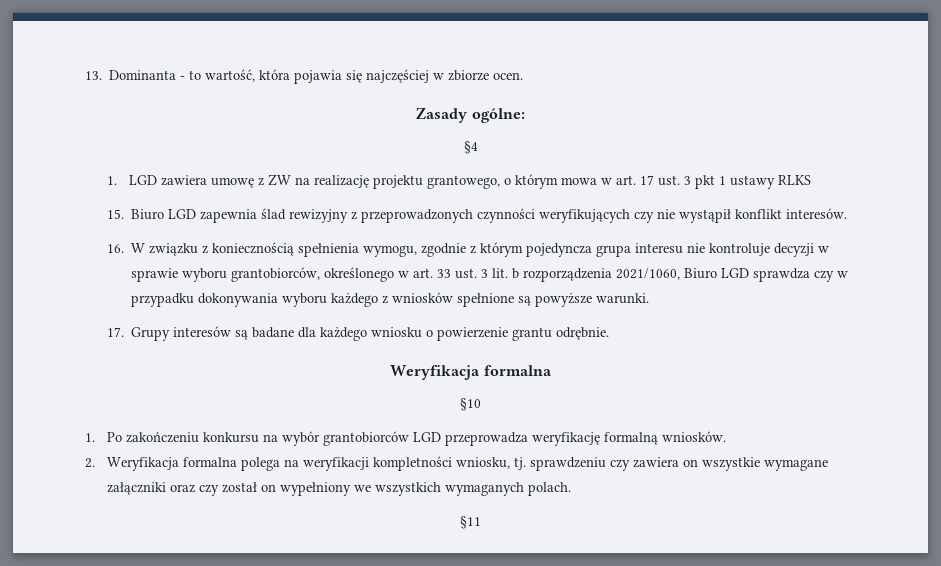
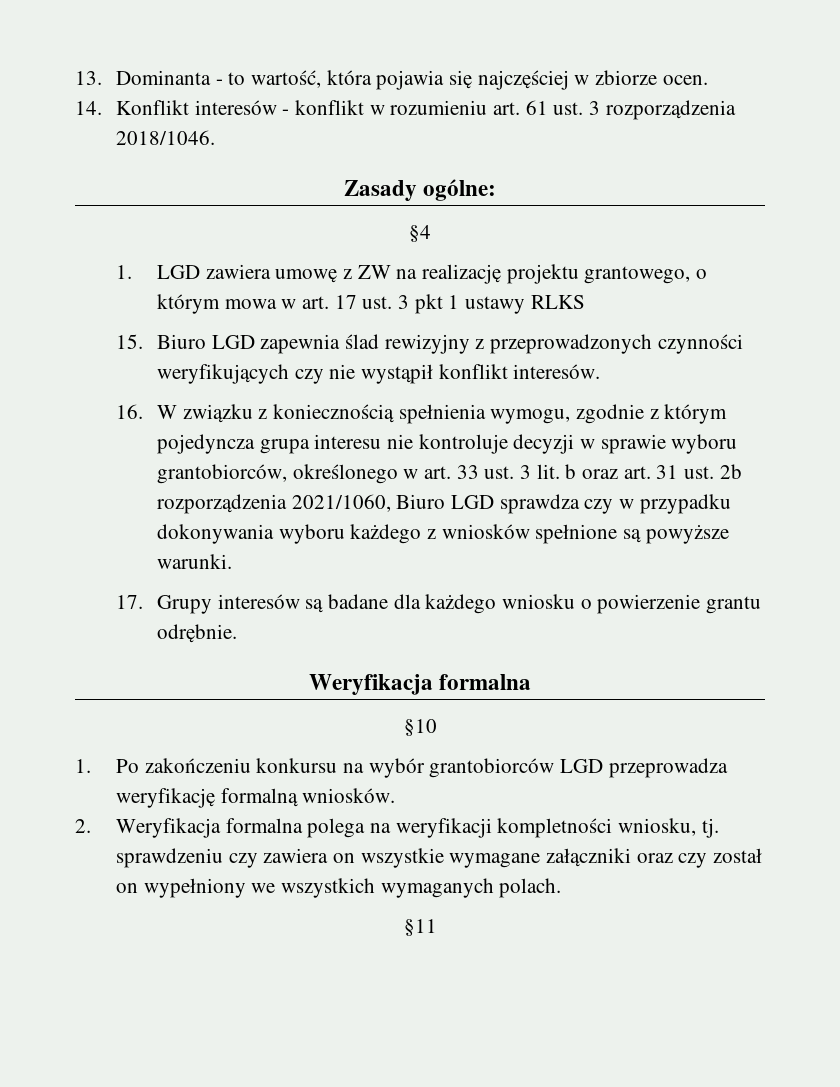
(524, 76) none -> [75,100,736,120] [115,130,215,145] // 14. Konflikt interesów - konflikt w rozumieniu art. 61 ust. 3 rozporządzenia 2018/1046.
(520, 273) none -> [581,464,742,479] oraz art. 31 ust. 2b

